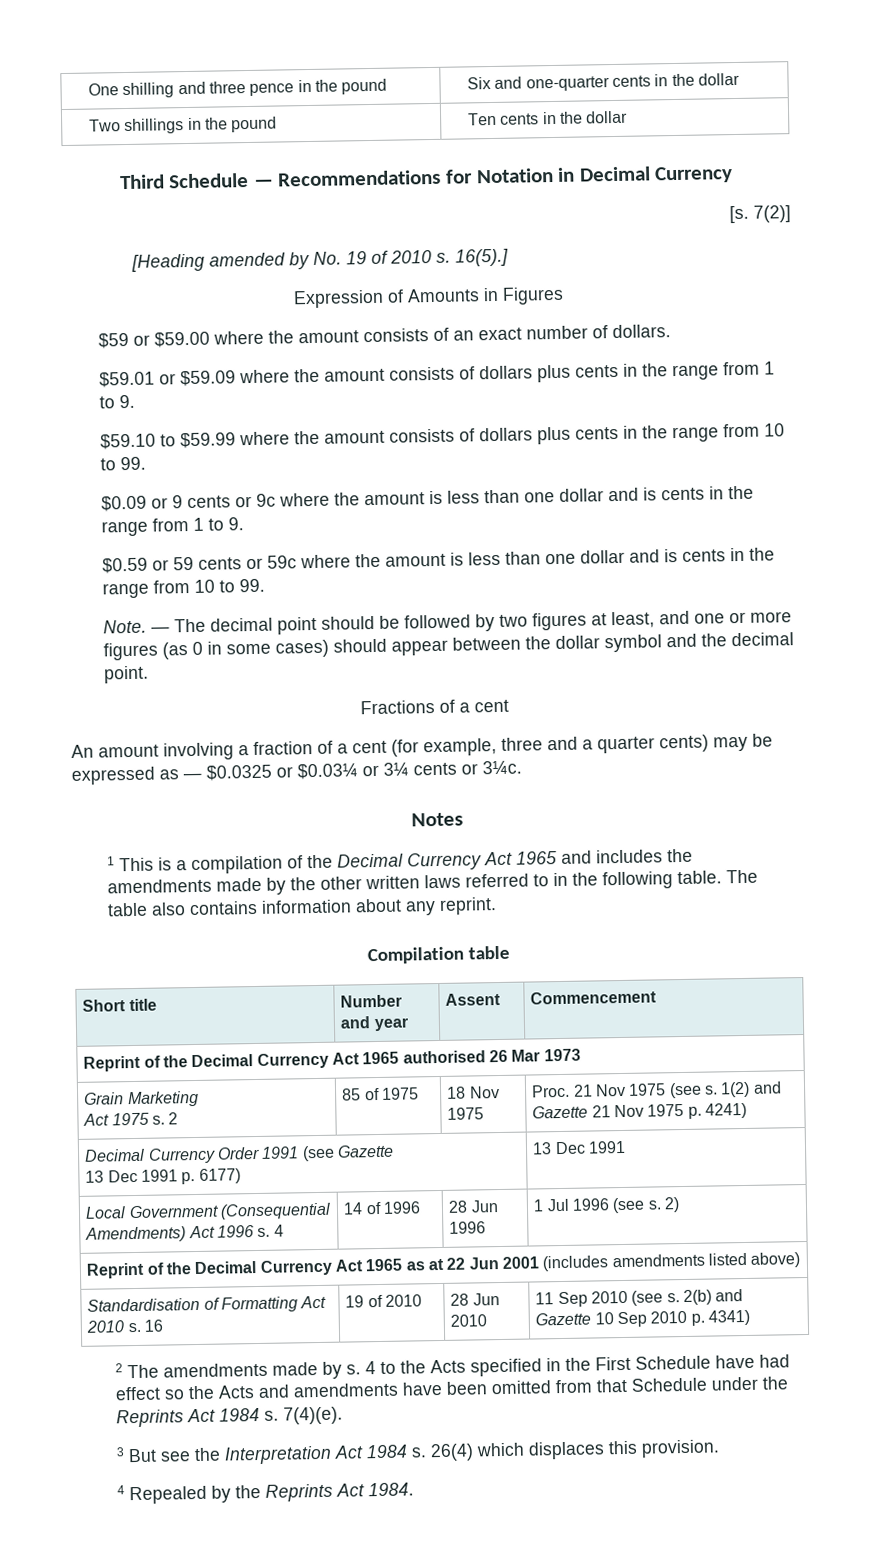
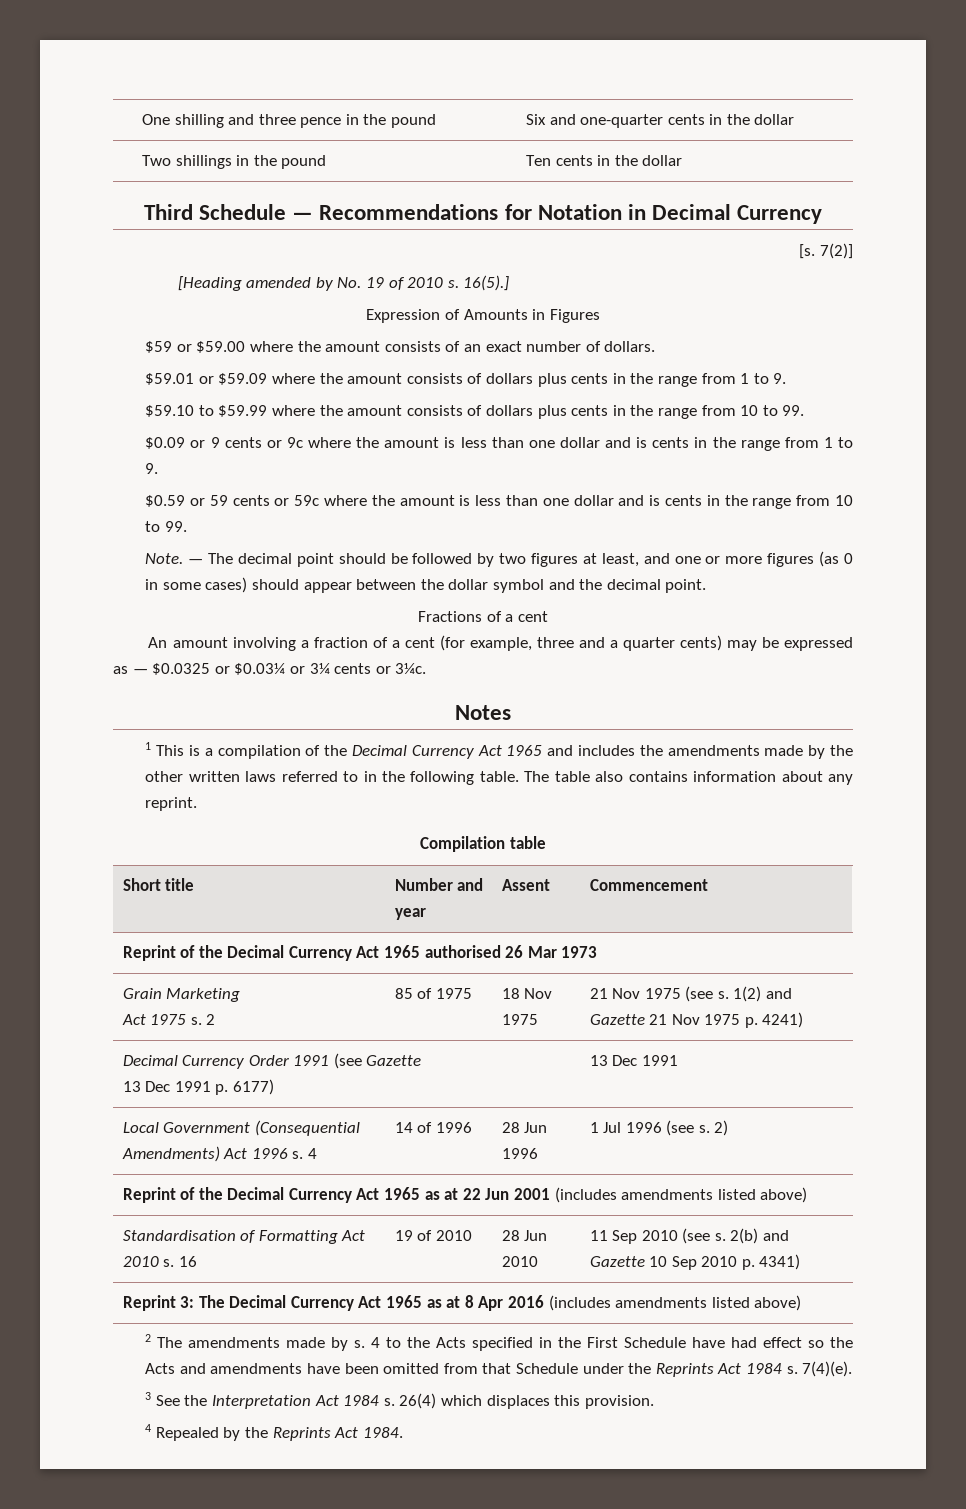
[531,1084,571,1098] Proc. -> (538, 1019) none
(751, 1317) none -> [122,1295,802,1311] // Reprint 3: The Decimal Currency Act 1965 as at 8 Apr 2016 (includes amendments listed above)
[128,1448,192,1463] But see -> [155,1395,180,1406] See

